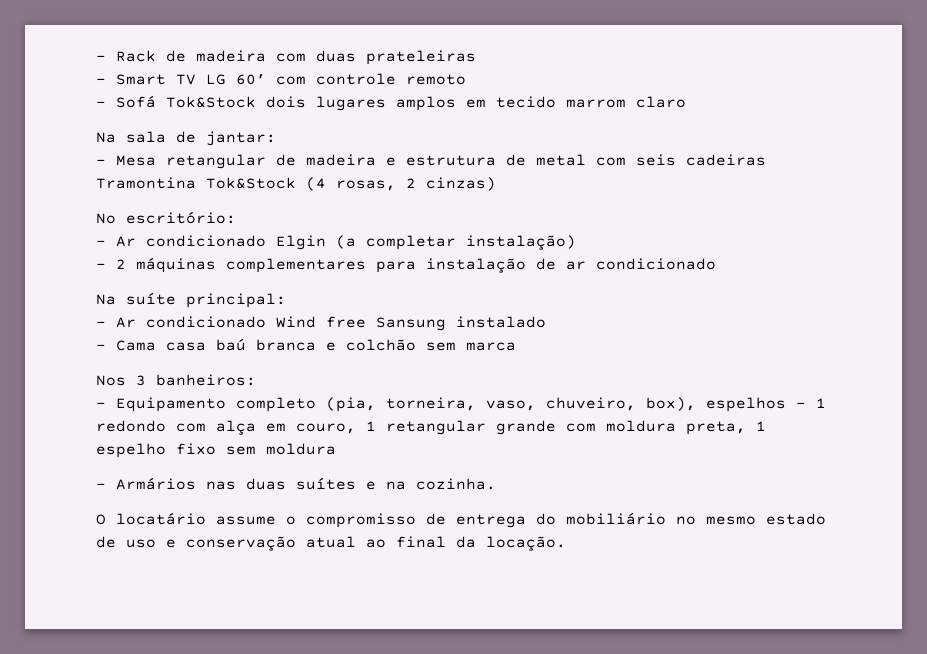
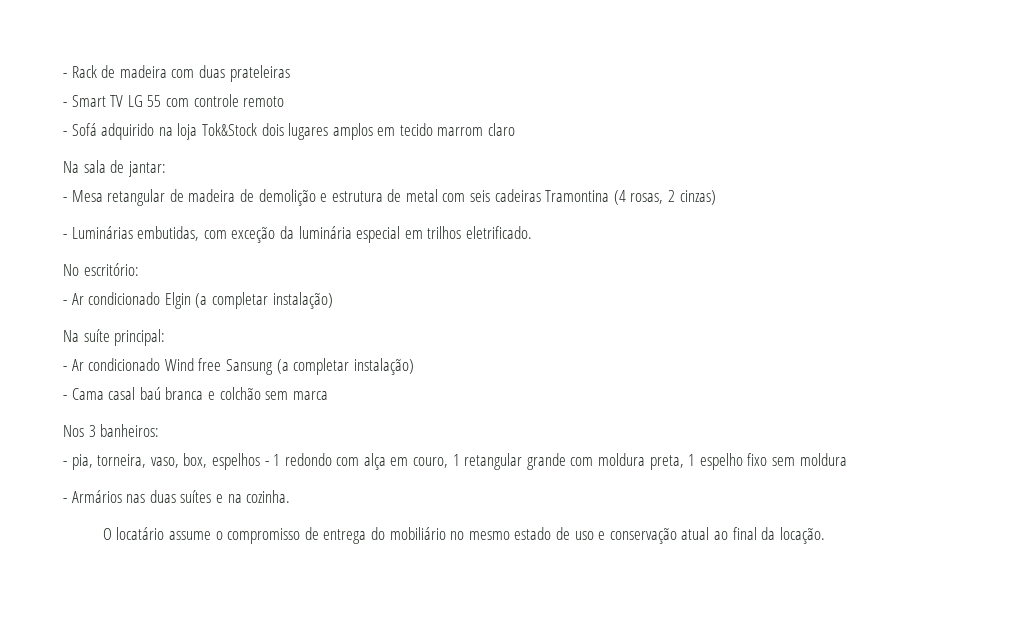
[236,74,266,85] 60’ -> [147,95,162,107] 55
(156, 101) none -> [101,123,198,140] adquirido na loja
(376, 160) none -> [239,189,316,206] de demolição
[206,177,296,189] Tok&Stock -> (610, 196) none
(496, 184) none -> [63,226,532,243] // - Luminárias embutidas, com exceção da luminária especial em trilhos eletrificado.
[96,257,716,273] // - 2 máquinas complementares para instalação de ar condicionado -> (333, 300) none
[456,316,546,328] instalado -> [276,358,414,375] (a completar instalação)
[166,342,206,351] casa -> [108,387,136,400] casal
[116,397,696,412] Equipamento completo (pia, torneira, vaso, chuveiro, box), -> [71,453,208,470] pia, torneira, vaso, box,

